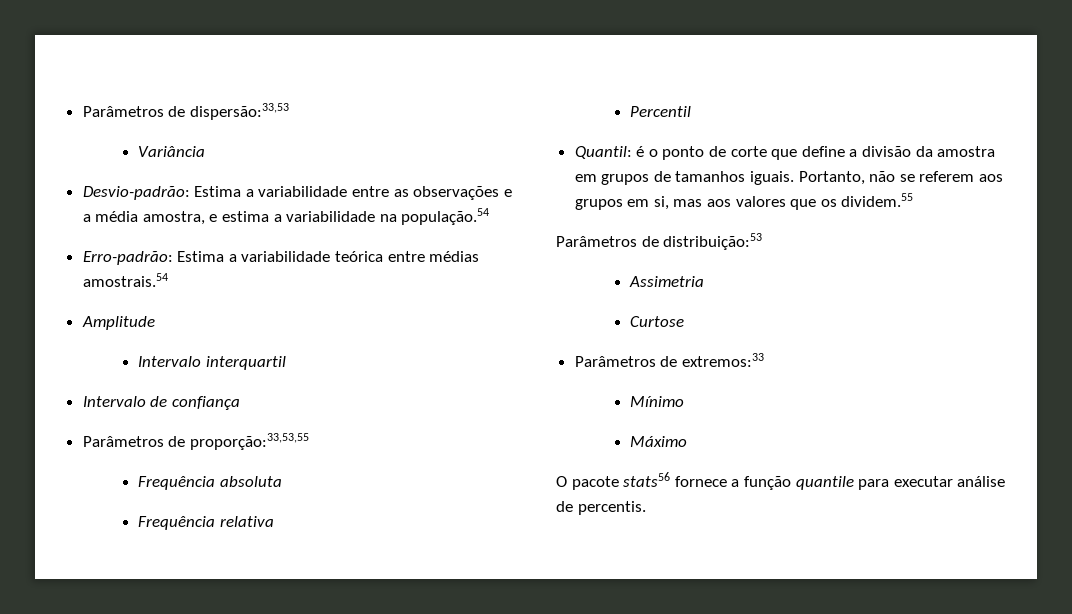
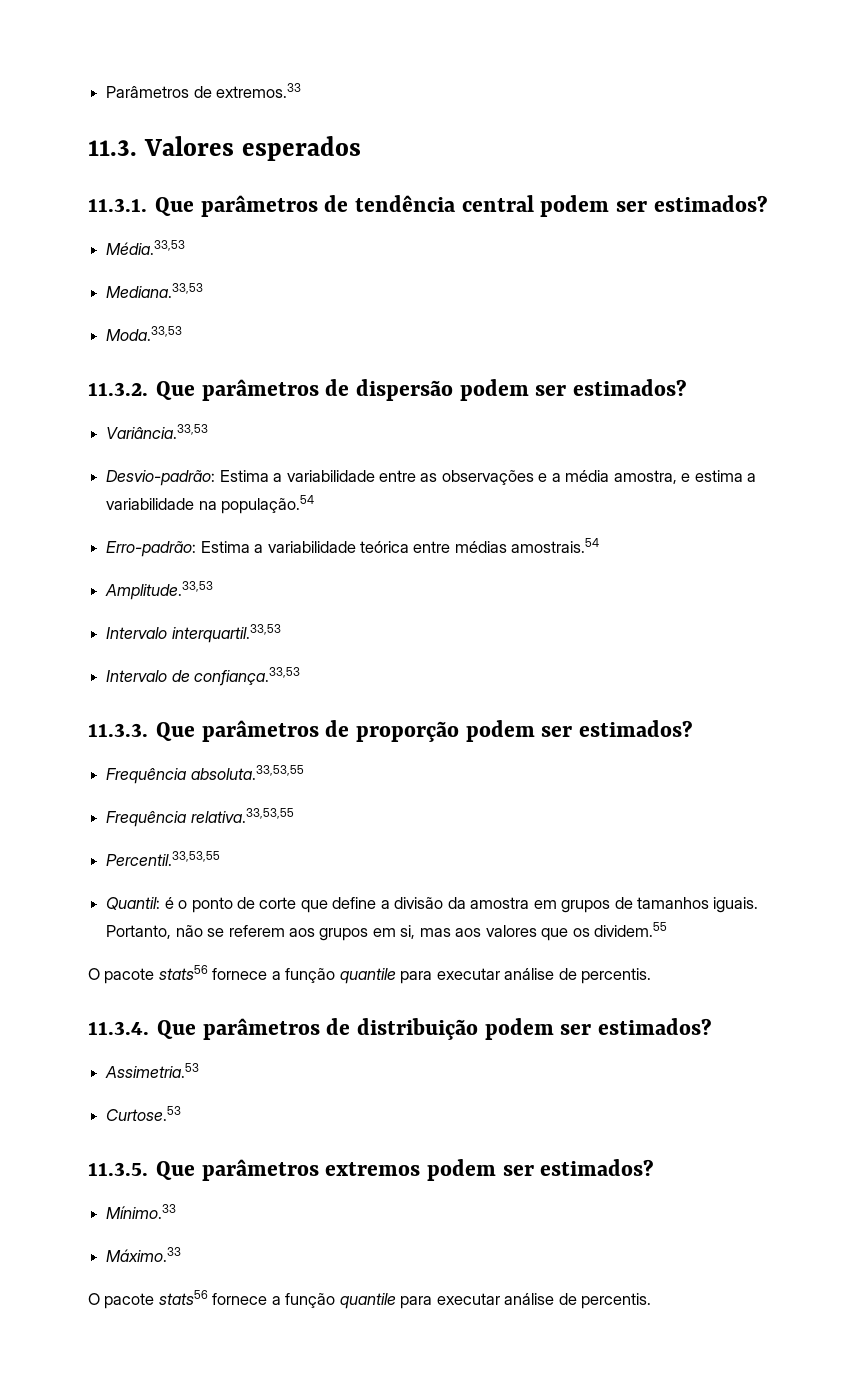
[82,103,289,120] [138,146,206,157] Parâmetros de dispersão:33,53 // Variância -> [106,83,302,98] [88,136,361,161] [88,195,768,217] [106,240,186,255] [106,283,204,298] [106,326,183,341] [88,379,687,401] [106,424,209,439] Parâmetros de extremos.33 // 11.3. Valores esperados // 11.3.1. Que parâmetros de tendência central podem ser estimados? // Média.33,53 // Mediana.33,53 // Moda.33,53 // 11.3.2. Que parâmetros de dispersão podem ser estimados? // Variância.33,53
[81,316,155,330] [138,356,287,370] Amplitude // Intervalo interquartil -> [105,581,214,600] [106,624,281,643] Amplitude.33,53 // Intervalo interquartil.33,53
[171,396,240,410] [82,433,309,450] [138,476,283,490] [138,516,275,530] [630,106,692,117] confiança // Parâmetros de proporção:33,53,55 // Frequência absoluta // Frequência relativa // Percentil -> [194,667,301,686] [88,720,693,742] [106,765,304,784] [106,808,294,827] [106,851,221,866] confiança.33,53 // 11.3.3. Que parâmetros de proporção podem ser estimados? // Frequência absoluta.33,53,55 // Frequência relativa.33,53,55 // Percentil.33,53,55
[556,233,763,250] [629,276,705,287] [630,316,685,327] [574,353,764,367] [630,396,685,407] [630,436,688,447] Parâmetros de distribuição:53 // Assimetria // Curtose // Parâmetros de extremos:33 // Mínimo // Máximo -> [88,965,652,984] [88,1018,712,1040] [105,1063,200,1078] [106,1106,182,1121] [88,1159,655,1181] [106,1204,177,1219] [106,1247,182,1262] O pacote stats56 fornece a função quantile para executar análise de percentis. // 11.3.4. Que parâmetros de distribuição podem ser estimados? // Assimetria.53 // Curtose.53 // 11.3.5. Que parâmetros extremos podem ser estimados? // Mínimo.33 // Máximo.33

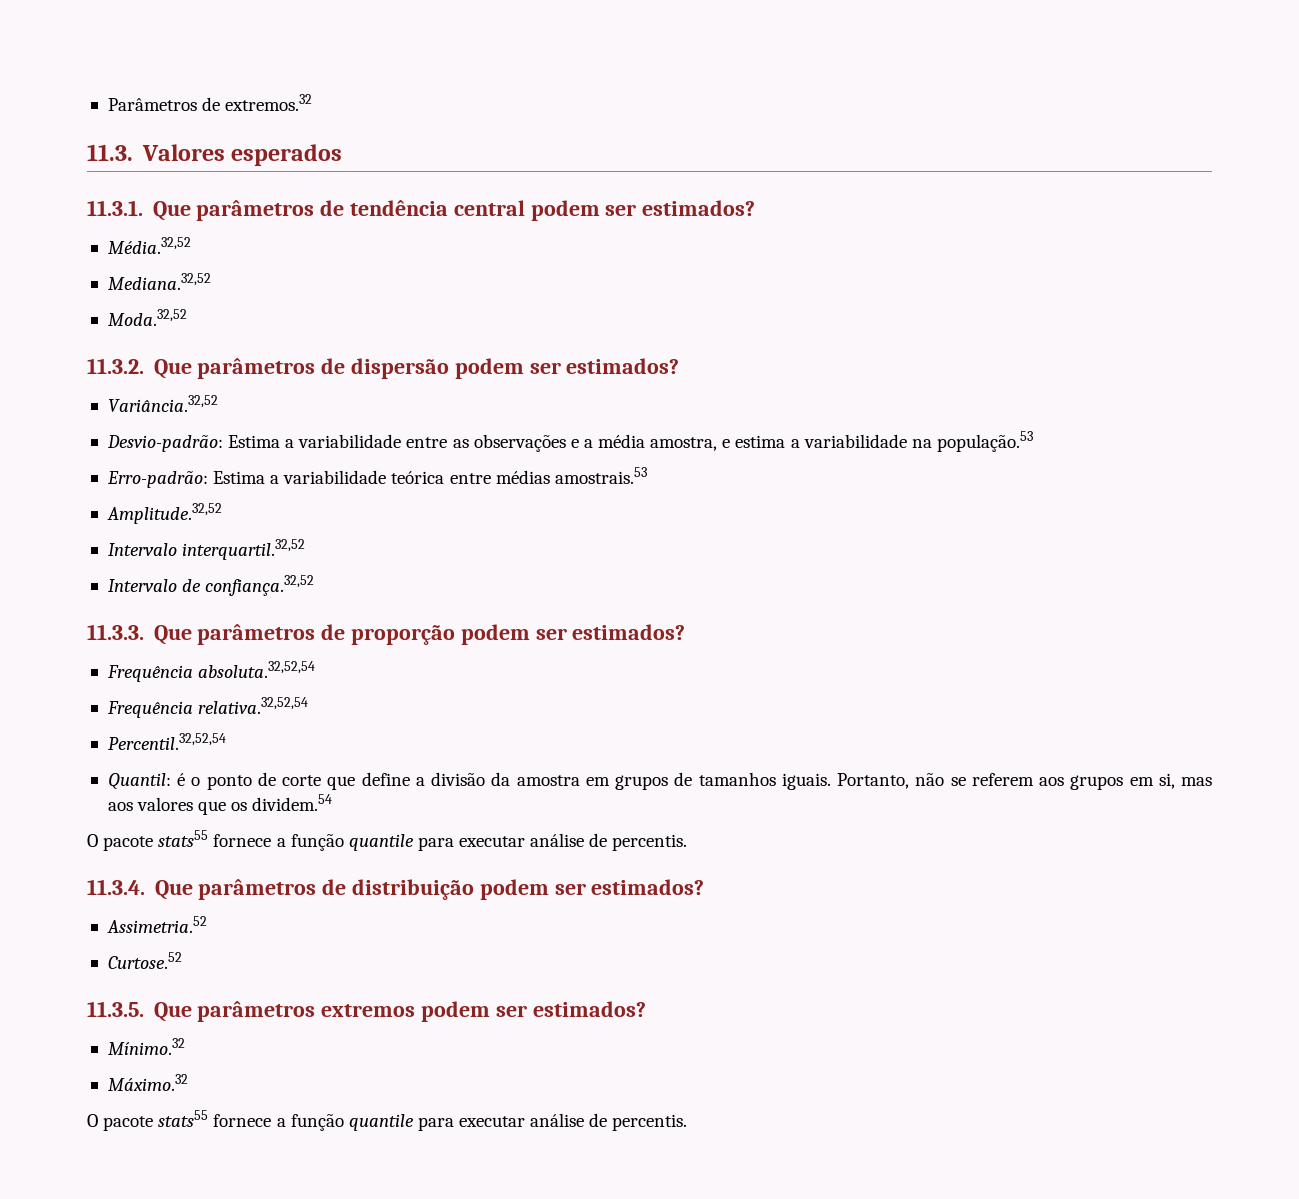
[216,83,302,98] extremos.33 -> [225,94,313,111] extremos.32
[106,240,186,255] [106,283,204,298] [106,326,183,341] Média.33,53 // Mediana.33,53 // Moda.33,53 -> [107,237,191,254] [107,273,211,290] [107,309,187,326] Média.32,52 // Mediana.32,52 // Moda.32,52
[106,424,209,439] Variância.33,53 -> [107,395,218,412] Variância.32,52
[221,495,315,514] população.54 -> [936,431,1033,452] população.53
[511,538,600,553] [105,581,214,600] [106,624,281,643] amostrais.54 // Amplitude.33,53 // Intervalo interquartil.33,53 -> [554,467,647,484] [106,503,222,524] [107,539,306,560] amostrais.53 // Amplitude.32,52 // Intervalo interquartil.32,52
[194,667,301,686] confiança.33,53 -> [205,575,315,596] confiança.32,52
[190,765,304,780] [106,808,294,827] [106,851,221,866] absoluta.33,53,55 // Frequência relativa.33,53,55 // Percentil.33,53,55 -> [198,661,316,678] [106,697,309,718] [107,733,226,750] absoluta.32,52,54 // Frequência relativa.32,52,54 // Percentil.32,52,54
[594,922,668,937] [88,965,208,984] dividem.55 // O pacote stats56 -> [252,794,333,811] [87,830,209,851] dividem.54 // O pacote stats55
[105,1063,200,1078] [106,1106,182,1121] Assimetria.53 // Curtose.53 -> [106,916,207,933] [107,952,182,969] Assimetria.52 // Curtose.52
[106,1204,177,1219] [106,1247,182,1262] [88,1290,208,1309] Mínimo.33 // Máximo.33 // O pacote stats56 -> [107,1038,185,1055] [107,1074,188,1091] [87,1110,209,1131] Mínimo.32 // Máximo.32 // O pacote stats55

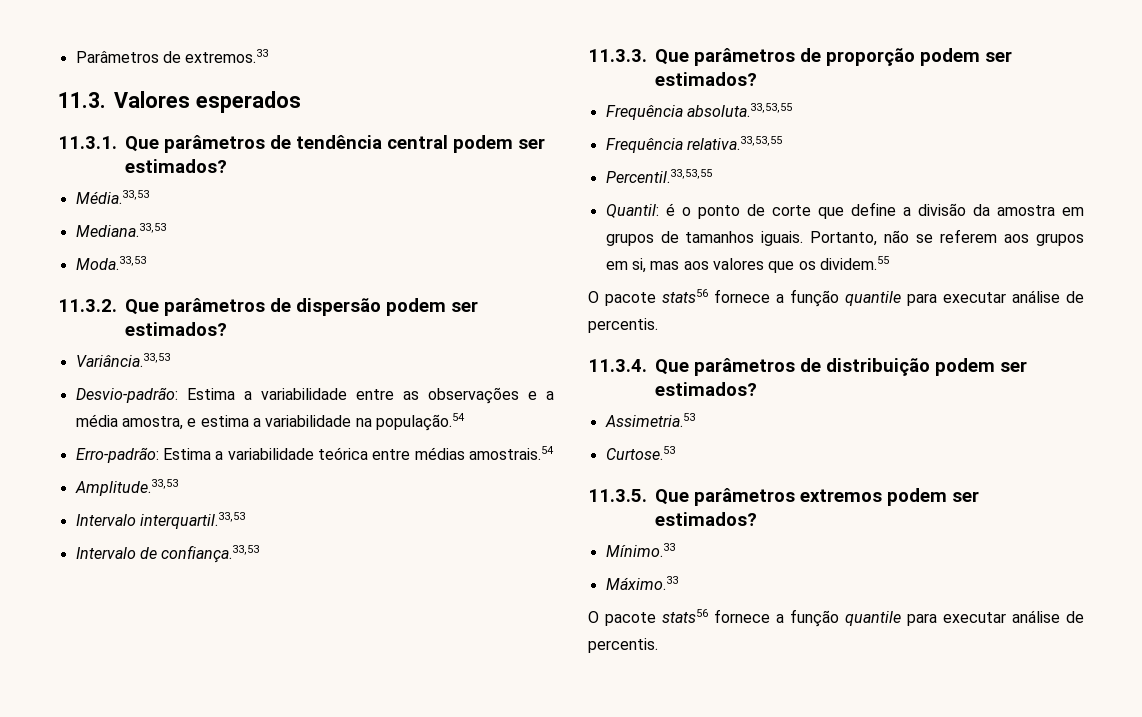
[225,94,313,111] extremos.32 -> [185,49,269,63] extremos.33
[107,237,191,254] [107,273,211,290] [107,309,187,326] Média.32,52 // Mediana.32,52 // Moda.32,52 -> [75,190,149,204] [75,223,166,237] [75,256,146,270] Média.33,53 // Mediana.33,53 // Moda.33,53
[107,395,218,412] Variância.32,52 -> [75,353,170,367] Variância.33,53
[936,431,1033,452] população.53 -> [375,413,465,431] população.54
[554,467,647,484] [106,503,222,524] [107,539,306,560] amostrais.53 // Amplitude.32,52 // Intervalo interquartil.32,52 -> [468,446,554,460] [74,479,178,496] [75,512,245,529] amostrais.54 // Amplitude.33,53 // Intervalo interquartil.33,53
[205,575,315,596] confiança.32,52 -> [161,545,260,563] confiança.33,53
[198,661,316,678] [106,697,309,718] [107,733,226,750] absoluta.32,52,54 // Frequência relativa.32,52,54 // Percentil.32,52,54 -> [686,103,792,117] [605,136,782,153] [605,169,712,183] absoluta.33,53,55 // Frequência relativa.33,53,55 // Percentil.33,53,55
[252,794,333,811] [87,830,209,851] dividem.54 // O pacote stats55 -> [819,256,889,270] [588,289,708,306] dividem.55 // O pacote stats56
[106,916,207,933] [107,952,182,969] Assimetria.52 // Curtose.52 -> [604,413,695,427] [605,446,675,460] Assimetria.53 // Curtose.53
[107,1038,185,1055] [107,1074,188,1091] [87,1110,209,1131] Mínimo.32 // Máximo.32 // O pacote stats55 -> [605,543,675,557] [605,576,678,590] [588,609,708,626] Mínimo.33 // Máximo.33 // O pacote stats56

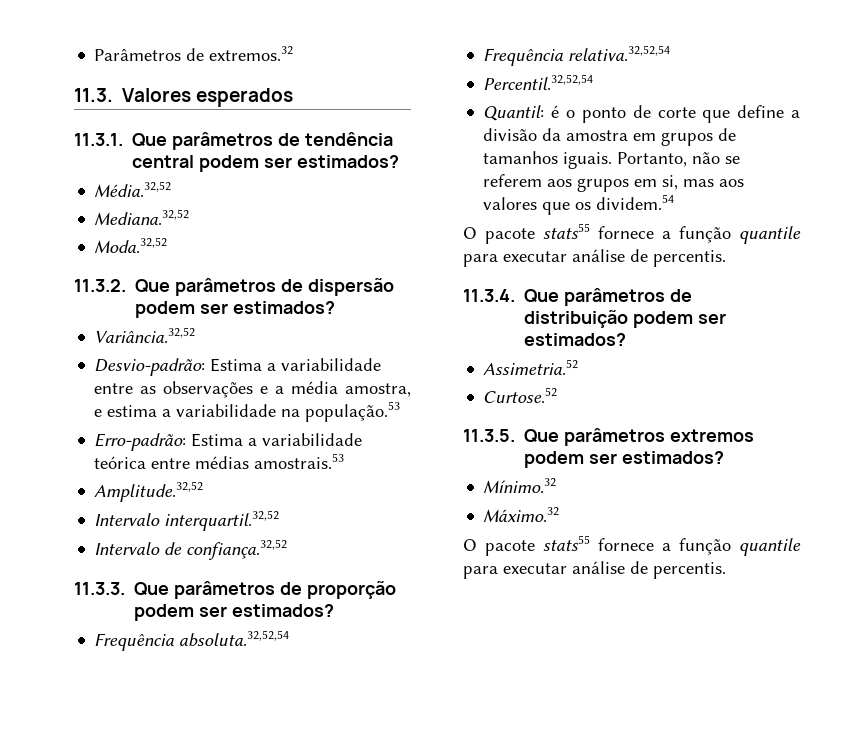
[185,49,269,63] extremos.33 -> [209,46,294,61] extremos.32
[75,190,149,204] [75,223,166,237] [75,256,146,270] Média.33,53 // Mediana.33,53 // Moda.33,53 -> [94,181,172,197] [94,209,190,225] [94,237,168,253] Média.32,52 // Mediana.32,52 // Moda.32,52
[75,353,170,367] Variância.33,53 -> [94,327,196,343] Variância.32,52
[375,413,465,431] população.54 -> [305,401,401,422] população.53
[468,446,554,460] [74,479,178,496] [75,512,245,529] amostrais.54 // Amplitude.33,53 // Intervalo interquartil.33,53 -> [254,453,345,469] [94,481,204,502] [94,510,280,531] amostrais.53 // Amplitude.32,52 // Intervalo interquartil.32,52
[161,545,260,563] confiança.33,53 -> [186,539,288,560] confiança.32,52
[686,103,792,117] [605,136,782,153] [605,169,712,183] absoluta.33,53,55 // Frequência relativa.33,53,55 // Percentil.33,53,55 -> [179,630,290,647] [483,45,671,66] [483,74,594,90] absoluta.32,52,54 // Frequência relativa.32,52,54 // Percentil.32,52,54
[819,256,889,270] [588,289,708,306] dividem.55 // O pacote stats56 -> [596,194,675,210] [463,223,590,244] dividem.54 // O pacote stats55
[604,413,695,427] [605,446,675,460] Assimetria.53 // Curtose.53 -> [483,359,579,375] [483,387,558,403] Assimetria.52 // Curtose.52
[605,543,675,557] [605,576,678,590] [588,609,708,626] Mínimo.33 // Máximo.33 // O pacote stats56 -> [483,478,557,493] [483,507,560,522] [463,535,590,556] Mínimo.32 // Máximo.32 // O pacote stats55

